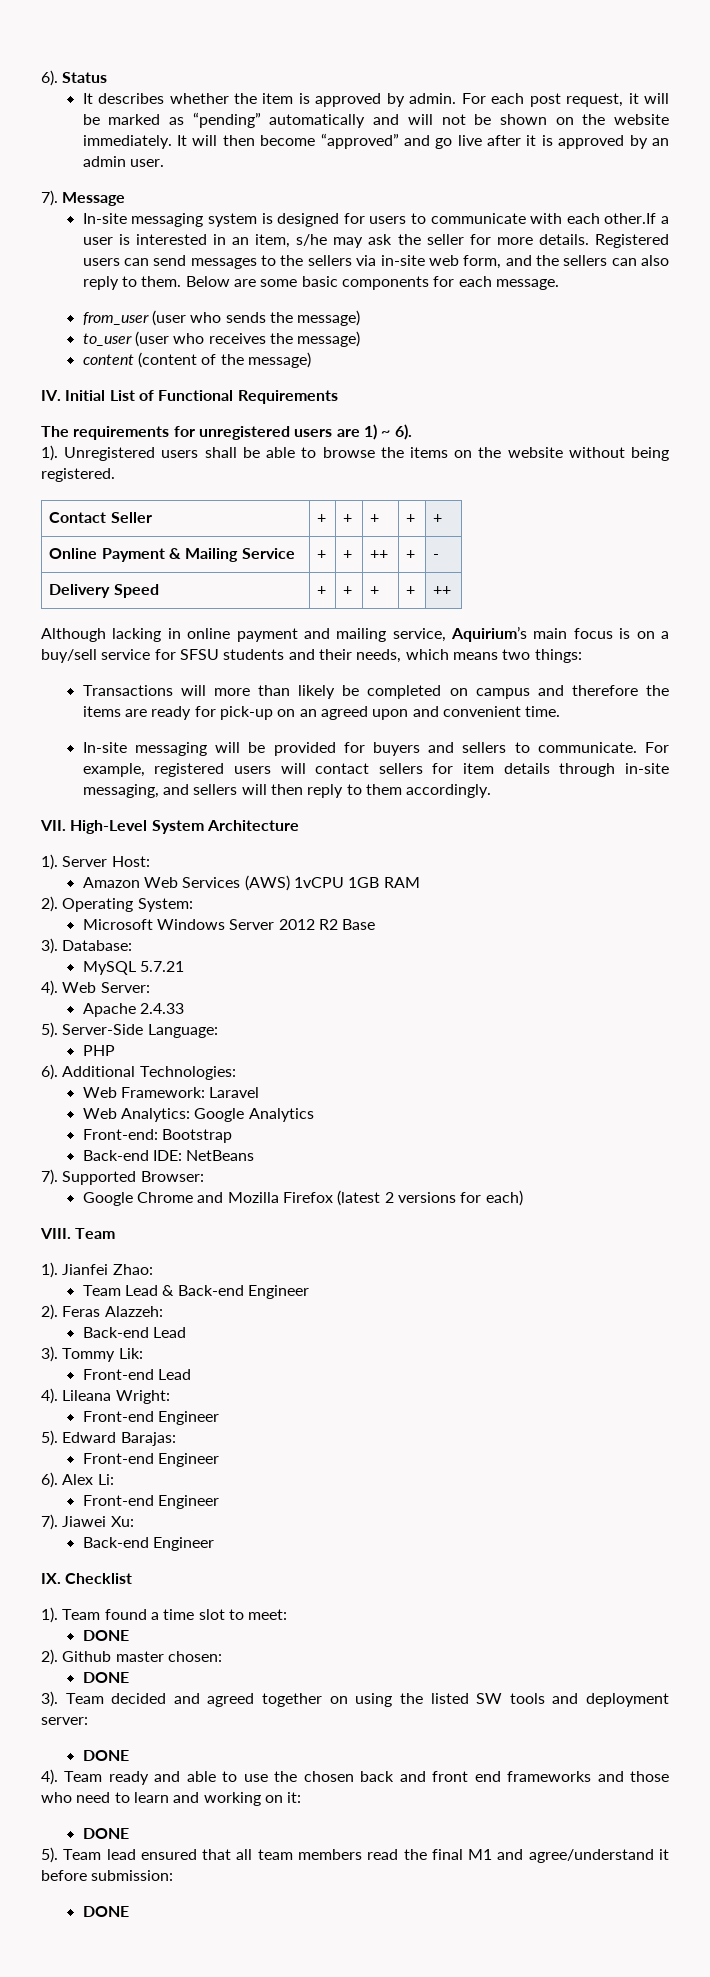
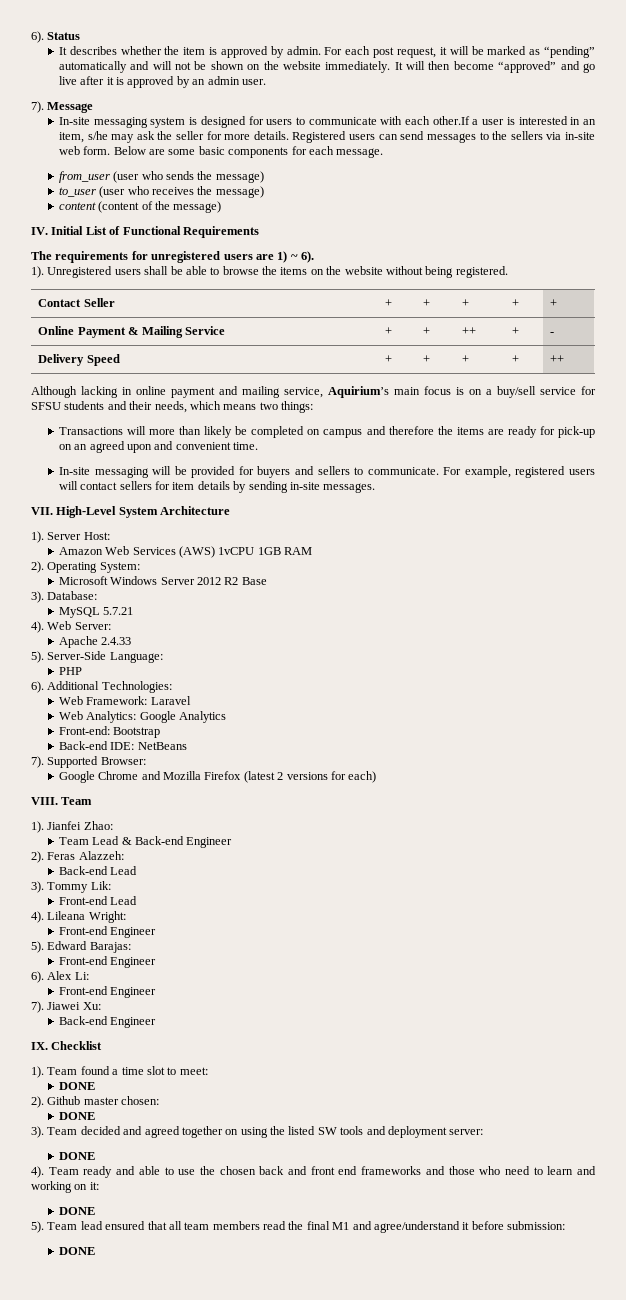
[463,255,669,269] [82,276,182,290] form, and the sellers can also reply to them. -> [83,146,111,155] form.
[559,763,669,777] [82,784,492,798] through in-site messaging, and sellers will then reply to them accordingly. -> [233,481,376,493] by sending in-site messages.

